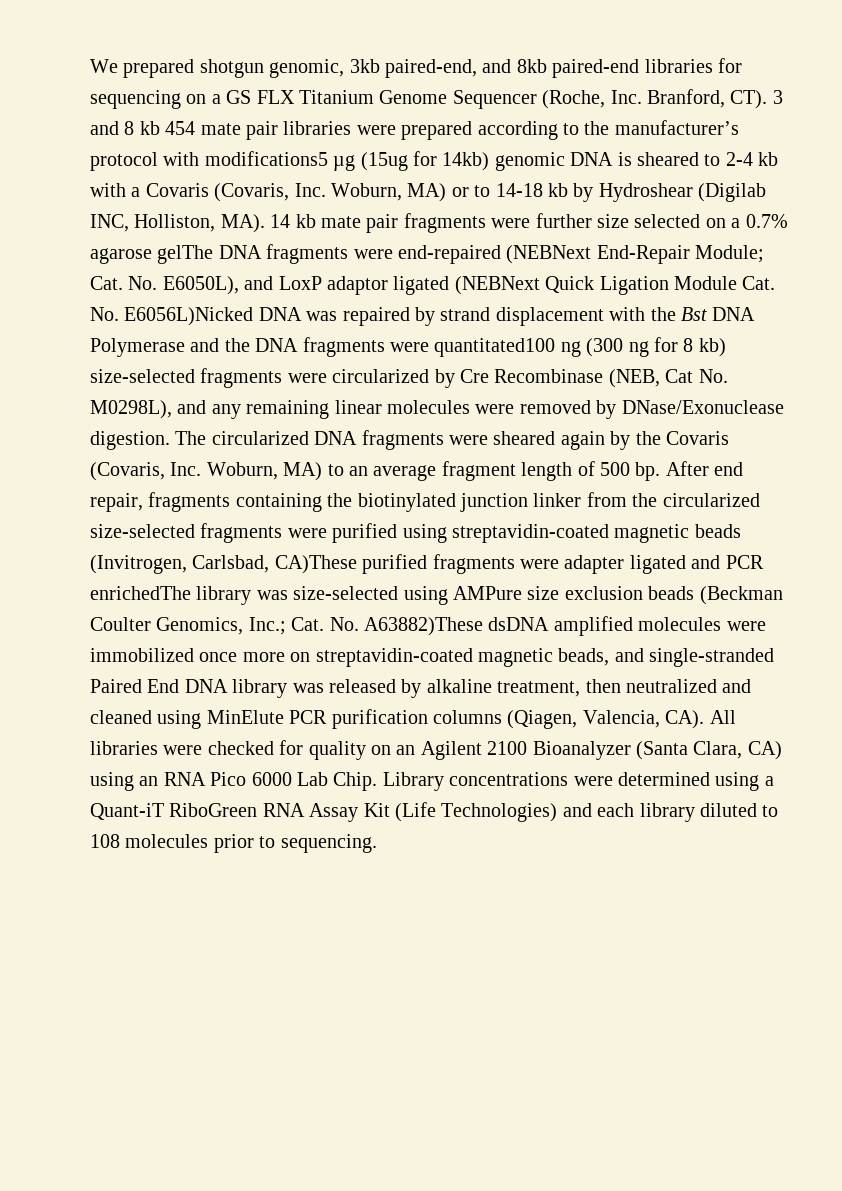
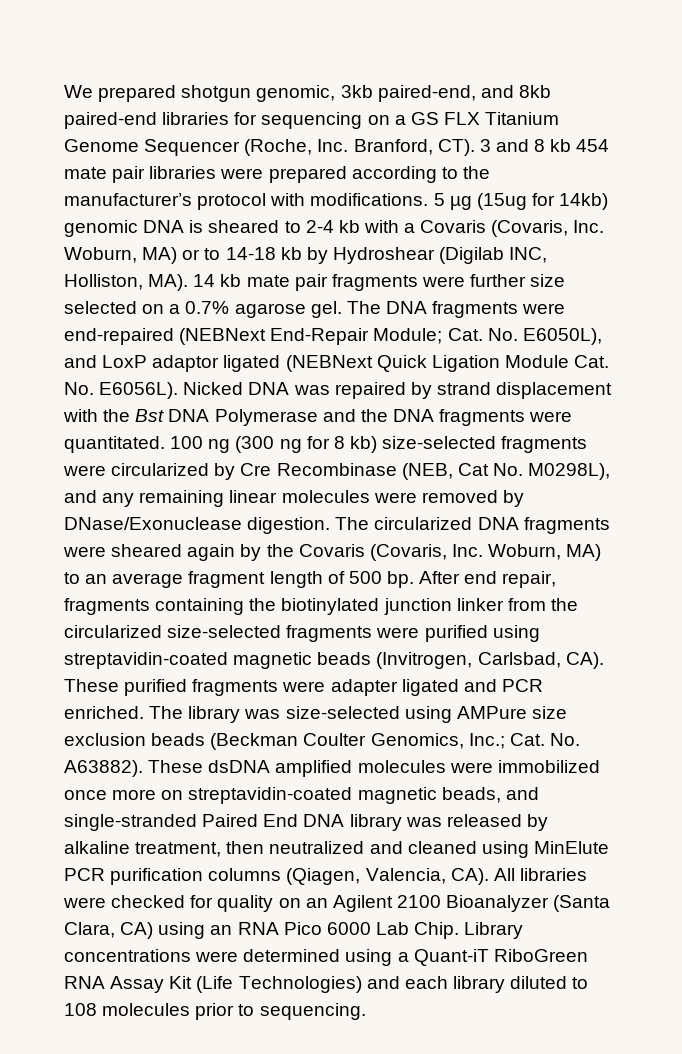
[204,151,328,166] modifications5 -> [310,193,445,206] modifications. 5
[157,245,214,264] gelThe -> [310,301,381,318] gel. The
[124,307,254,326] E6056L)Nicked -> [99,382,244,399] E6056L). Nicked
[434,338,556,357] quantitated100 -> [64,436,204,453] quantitated. 100
[274,555,357,574] CA)These -> [565,652,604,669] [64,679,119,692] CA). These
[90,586,191,600] enrichedThe -> [64,706,184,719] enriched. The
[364,617,483,636] A63882)These -> [64,760,204,777] A63882). These

